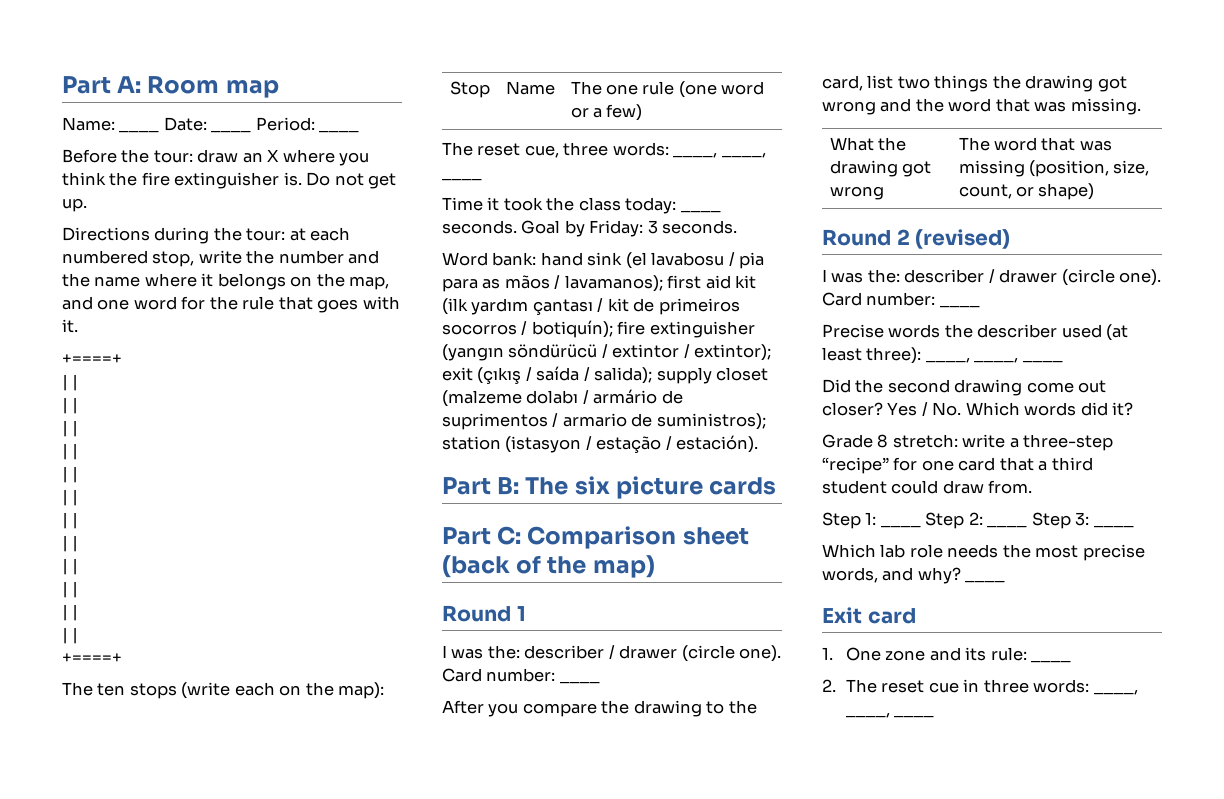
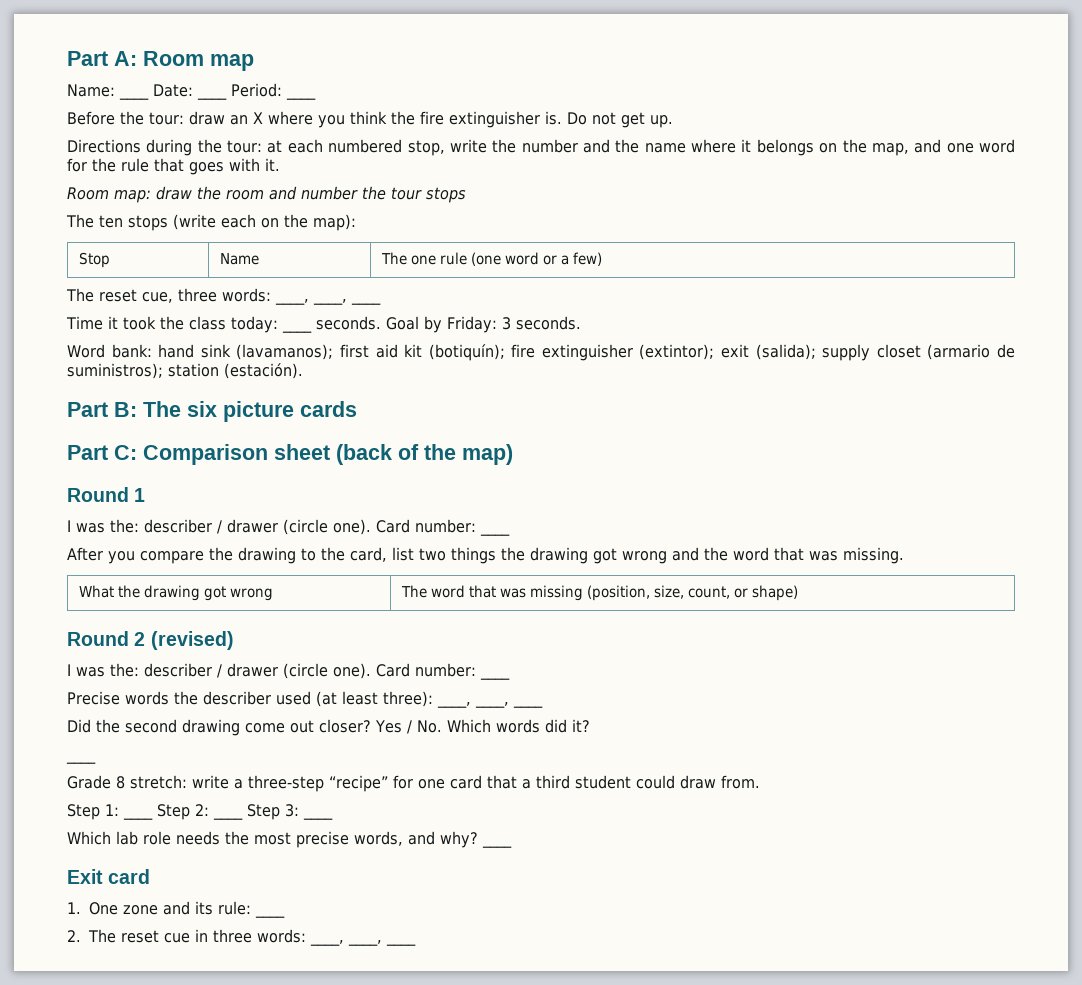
[62,354,122,364] [62,374,79,391] [62,397,79,414] [62,420,79,437] [62,443,79,460] [62,466,79,483] [62,489,79,506] [62,512,79,529] [62,535,79,552] [62,558,79,575] [62,581,79,598] [62,604,79,621] [62,627,79,644] [62,653,122,663] +====+ // | | // | | // | | // | | // | | // | | // | | // | | // | | // | | // | | // | | // +====+ -> [67,186,466,203] Room map: draw the room and number the tour stops
[625,252,765,269] [442,275,757,292] [442,298,740,315] [442,320,755,338] [442,344,772,361] [442,366,769,384] [442,389,683,407] [442,413,766,430] [442,435,759,453] (el lavabosu / pia para as mãos / lavamanos); first aid kit (ilk yardım çantası / kit de primeiros socorros / botiquín); fire extinguisher (yangın söndürücü / extintor / extintor); exit (çıkış / saída / salida); supply closet (malzeme dolabı / armário de suprimentos / armario de suministros); station (istasyon / estação / estación). -> [236,344,1016,361] [67,363,303,379] (lavamanos); first aid kit (botiquín); fire extinguisher (extintor); exit (salida); supply closet (armario de suministros); station (estación).
(1134, 409) none -> [66,760,96,764] // ____

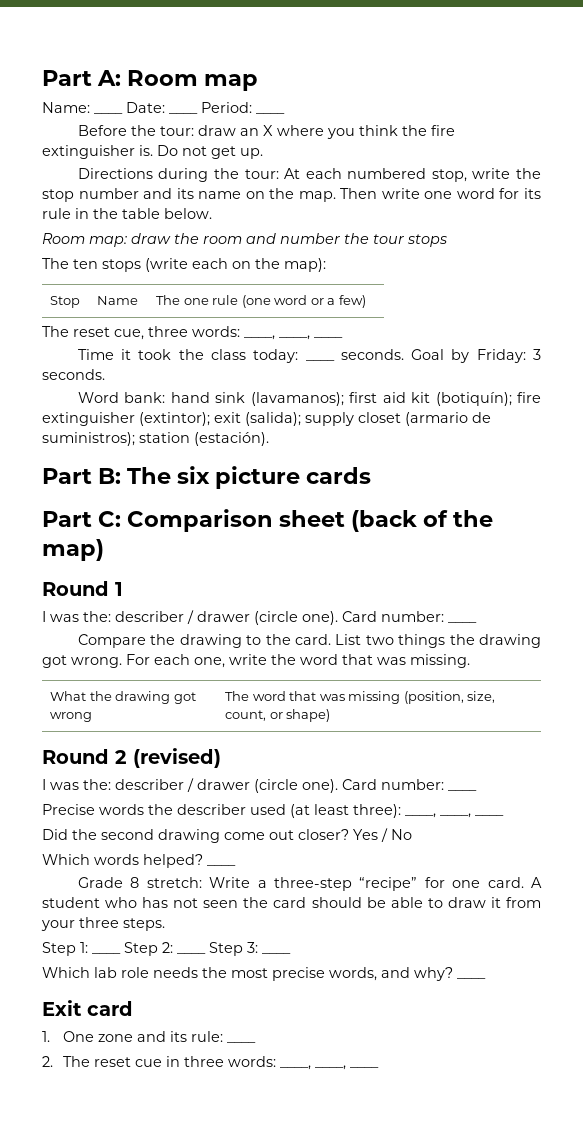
[267,140,283,153] at -> [284,168,301,179] At
(517, 146) none -> [42,189,74,202] stop
[615,139,1016,156] [67,158,280,175] the name where it belongs on the map, and one word for the rule that goes with it. -> [176,188,542,202] [42,208,212,219] its name on the map. Then write one word for its rule in the table below.
[67,547,204,564] After you compare -> [77,634,146,648] Compare
[350,547,414,562] card, list -> [294,634,362,645] card. List
[622,547,699,564] wrong and -> [71,654,267,668] wrong. For each one, write
[416,720,442,733] No. -> [391,829,412,840] No //
[544,719,590,733] did it? // -> [143,854,203,868] helped?
[192,775,229,789] write -> [209,877,251,888] Write
[449,775,760,789] card that a third student could draw from. -> [487,877,542,888] [42,897,542,908] [41,917,165,931] card. A student who has not seen the card should be able to draw it from your three steps.

